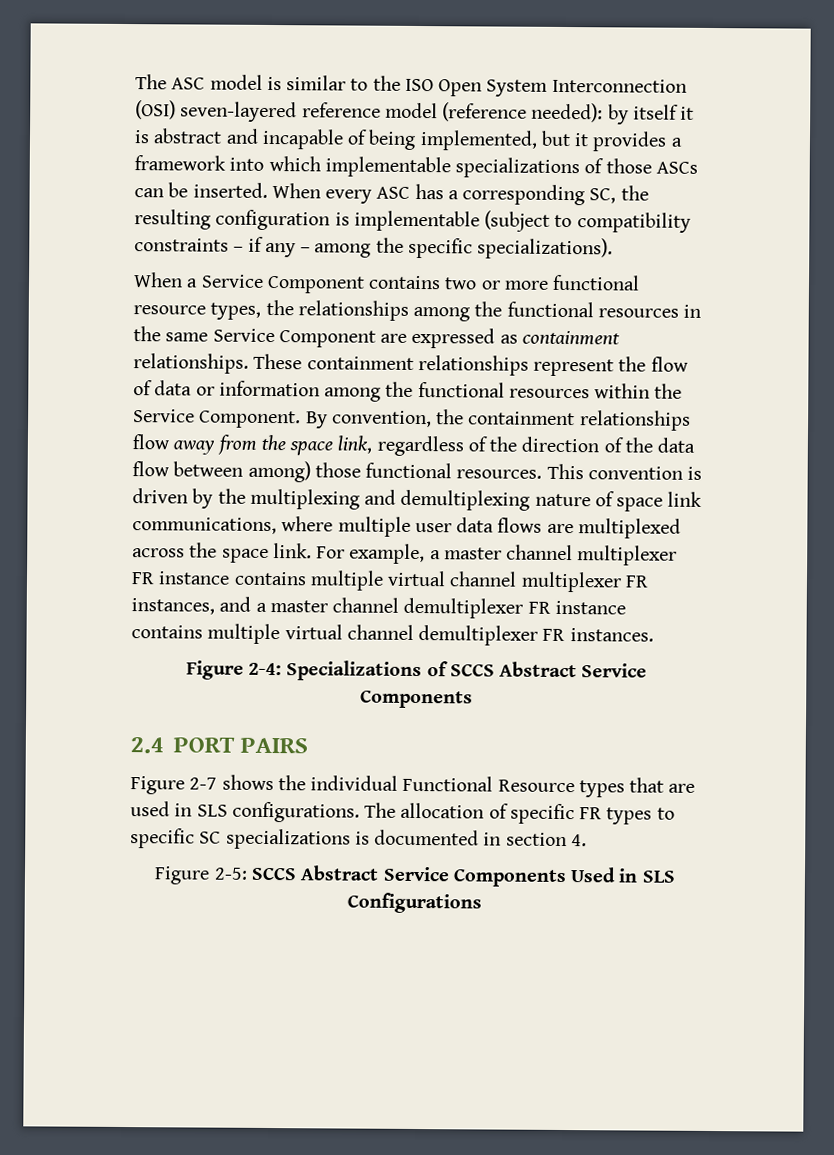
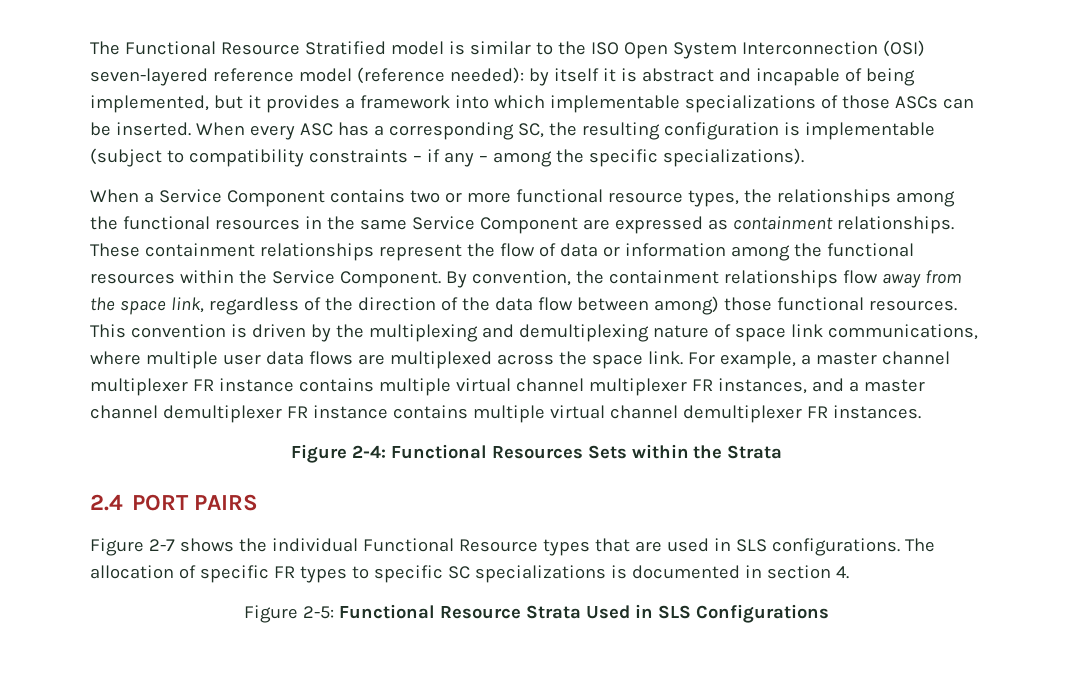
[135,74,206,90] The ASC -> [90,41,386,55] The Functional Resource Stratified
[286,660,648,682] [360,689,473,709] Specializations of SCCS Abstract Service Components -> [390,444,783,459] Functional Resources Sets within the Strata
[250,865,567,888] SCCS Abstract Service Components -> [339,604,581,619] Functional Resource Strata

